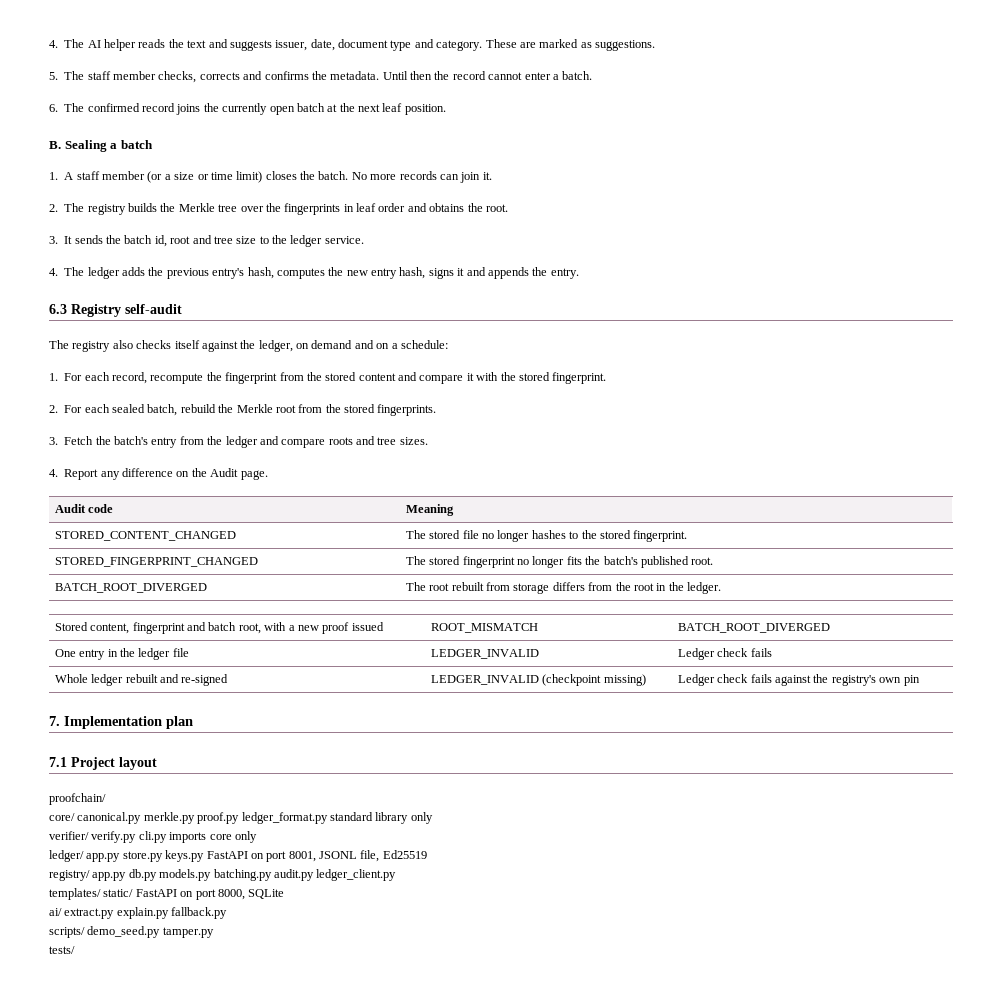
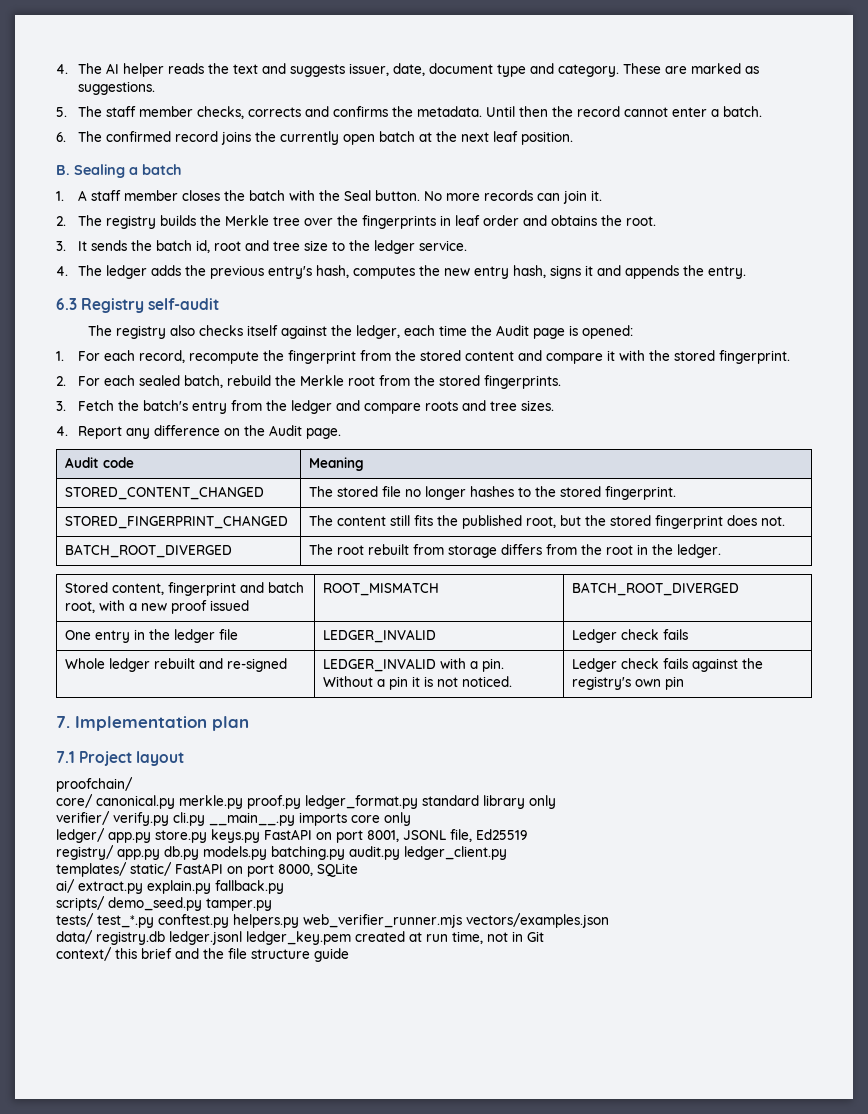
[147,171,349,183] (or a size or time limit) closes the batch. -> [182,190,421,201] closes the batch with the Seal button.
[296,340,448,349] on demand and on a schedule: -> [404,325,634,339] each time the Audit page is opened:
[429,556,714,568] stored fingerprint no longer fits the batch's published root. -> [336,515,785,529] content still fits the published root, but the stored fingerprint does not.
[542,674,646,686] (checkpoint missing) -> [439,658,504,672] [322,676,512,690] with a pin. Without a pin it is not noticed.
(167, 837) none -> [209,812,295,826] __main__.py
(75, 950) none -> [97,913,609,928] [56,930,544,945] [56,947,349,962] test_*.py conftest.py helpers.py web_verifier_runner.mjs vectors/examples.json // data/ registry.db ledger.jsonl ledger_key.pem created at run time, not in Git // context/ this brief and the file structure guide

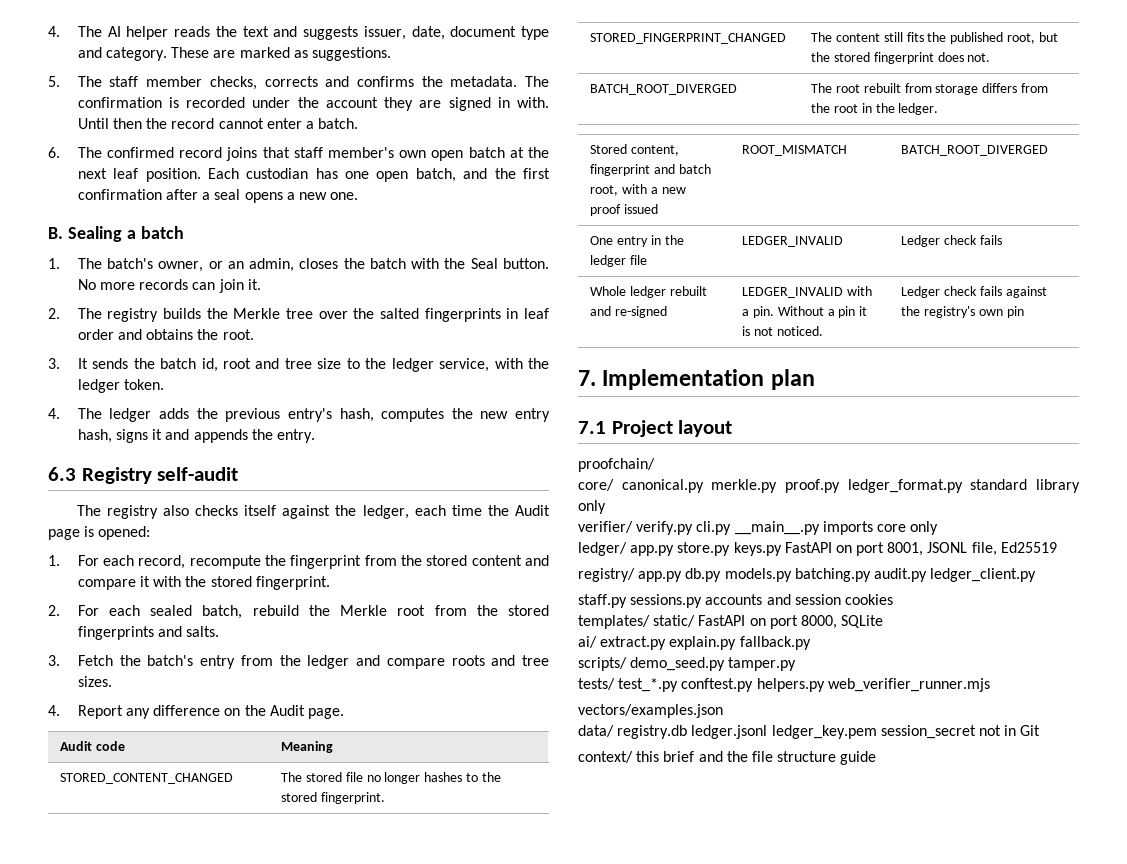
(483, 111) none -> [525,76,549,87] [77,97,549,111] The confirmation is recorded under the account they are signed in with.
[255,131,340,145] the currently -> [262,147,427,158] that staff member's own
(574, 138) none -> [207,168,550,182] [77,189,359,203] Each custodian has one open batch, and the first confirmation after a seal opens a new one.
[78,190,179,201] A staff member -> [77,258,295,272] The batch's owner, or an admin,
(359, 220) none -> [380,308,420,319] salted
[419,240,468,251] service. -> [439,358,550,372] [77,379,164,393] service, with the ledger token.
[484,375,562,389] fingerprints. -> [77,626,220,640] fingerprints and salts.
(507, 853) none -> [578,594,893,608] // staff.py sessions.py accounts and session cookies
(462, 921) none -> (990, 685) //
[355,931,483,944] created at run time, -> [880,725,976,739] session_secret

